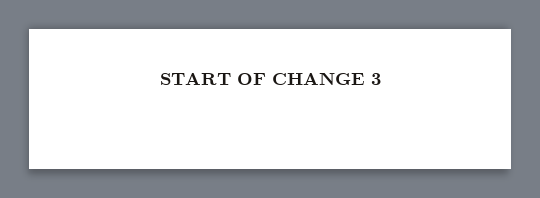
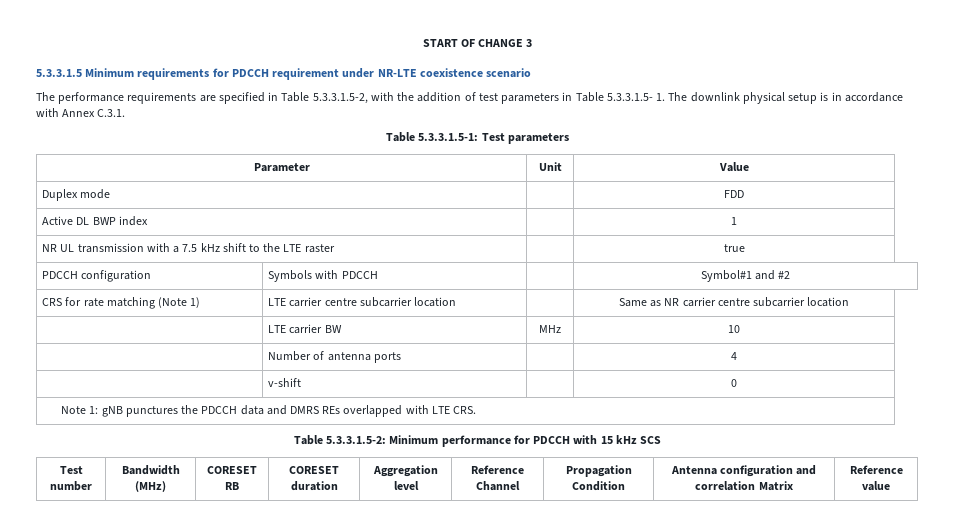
(381, 79) none -> [36,68,532,80] [36,92,903,104] [36,108,126,117] [386,132,569,144] [253,163,310,172] [538,162,562,171] [718,162,749,172] [42,189,111,201] [724,190,744,198] [42,216,148,226] [731,217,737,225] [42,243,335,253] [723,244,745,252] [42,270,152,282] [268,270,378,282] [700,270,791,282] [42,297,201,309] [268,297,457,307] [618,297,850,307] [268,324,342,334] [539,325,561,333] [728,325,740,333] [268,351,401,363] [731,352,737,360] [268,378,302,387] [731,379,737,387] [61,405,477,417] [293,435,662,447] [59,466,83,474] [50,481,92,491] [121,465,180,475] [135,481,166,492] [207,466,257,474] [225,482,239,490] [289,466,339,474] [290,481,338,491] [372,465,438,477] [393,481,419,490] [471,465,524,474] [476,481,520,491] [565,465,632,477] [572,481,625,491] [670,465,817,477] [695,481,793,491] [849,465,903,474] [862,481,890,491] // 5.3.3.1.5 Minimum requirements for PDCCH requirement under NR-LTE coexistence scenario // The performance requirements are specified in Table 5.3.3.1.5-2, with the addition of test parameters in Table 5.3.3.1.5- 1. The downlink physical setup is in accordance with Annex C.3.1. // Table 5.3.3.1.5-1: Test parameters // Parameter | Unit | Value // Duplex mode | | FDD // Active DL BWP index | | 1 // NR UL transmission with a 7.5 kHz shift to the LTE raster | | true // PDCCH configuration | Symbols with PDCCH | | Symbol#1 and #2 // CRS for rate matching (Note 1) | LTE carrier centre subcarrier location | | Same as NR carrier centre subcarrier location // | LTE carrier BW | MHz | 10 // | Number of antenna ports | | 4 // | v-shift | | 0 // Note 1: gNB punctures the PDCCH data and DMRS REs overlapped with LTE CRS. // Table 5.3.3.1.5-2: Minimum performance for PDCCH with 15 kHz SCS // Test number | Bandwidth (MHz) | CORESET RB | CORESET duration | Aggregation level | Reference Channel | Propagation Condition | Antenna configuration and correlation Matrix | Reference value

